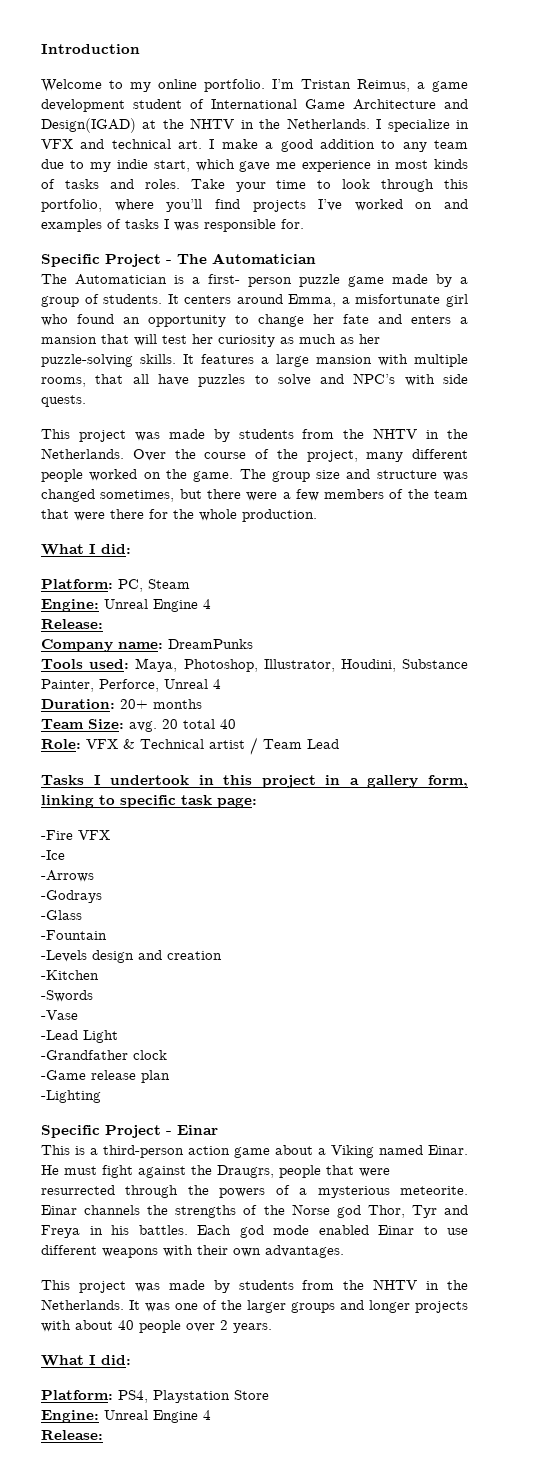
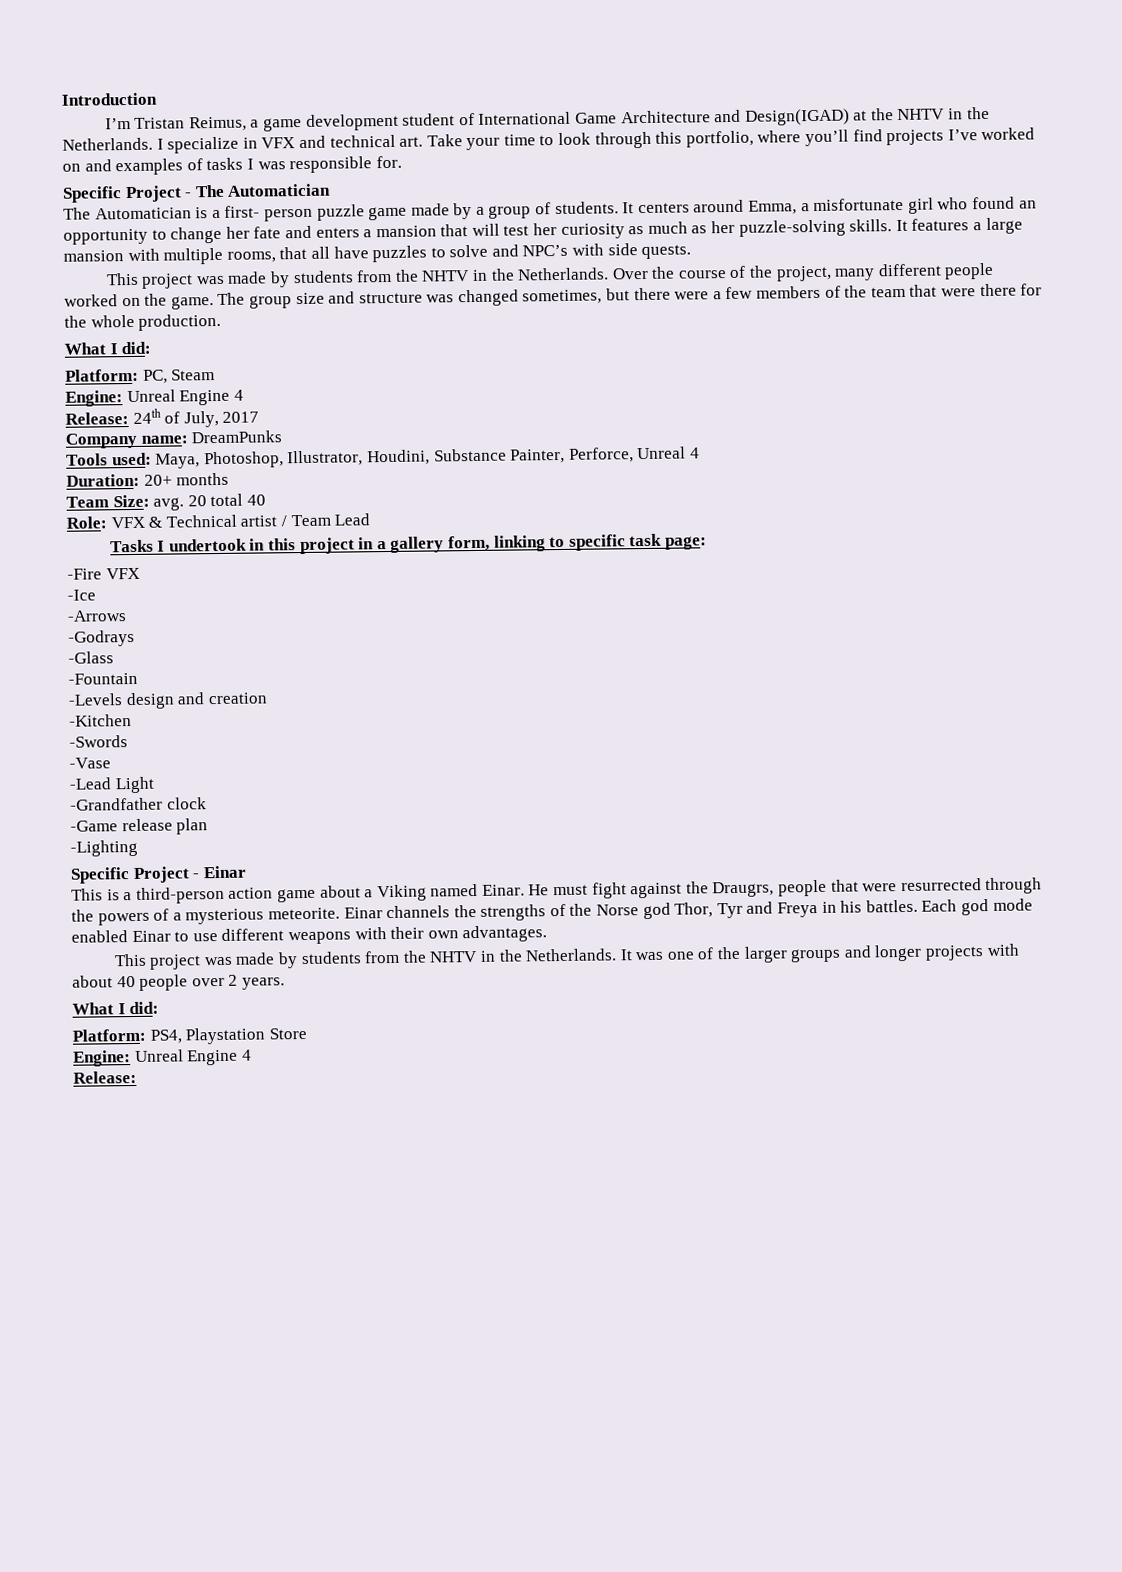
[41,79,265,92] Welcome to my online portfolio. -> (158, 99) none
[209,139,469,152] [41,159,469,172] [41,179,180,189] I make a good addition to any team due to my indie start, which gave me experience in most kinds of tasks and roles. -> (424, 141) none
(103, 624) none -> [132,408,260,428] 24th of July, 2017

